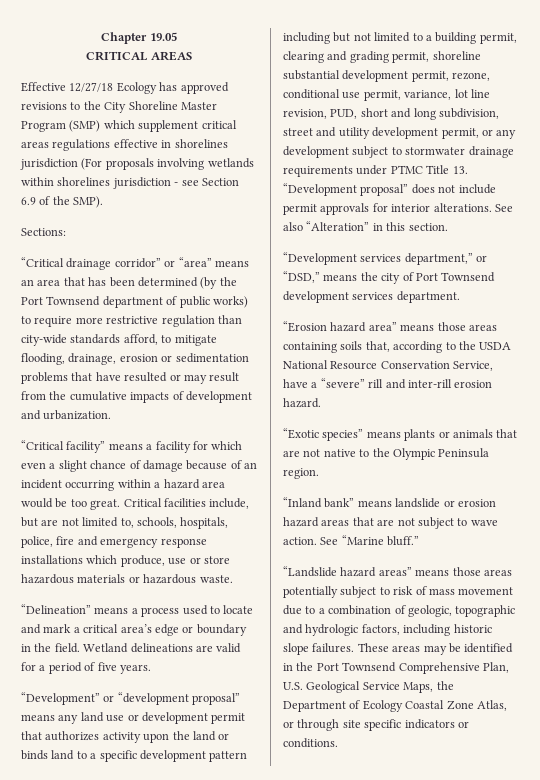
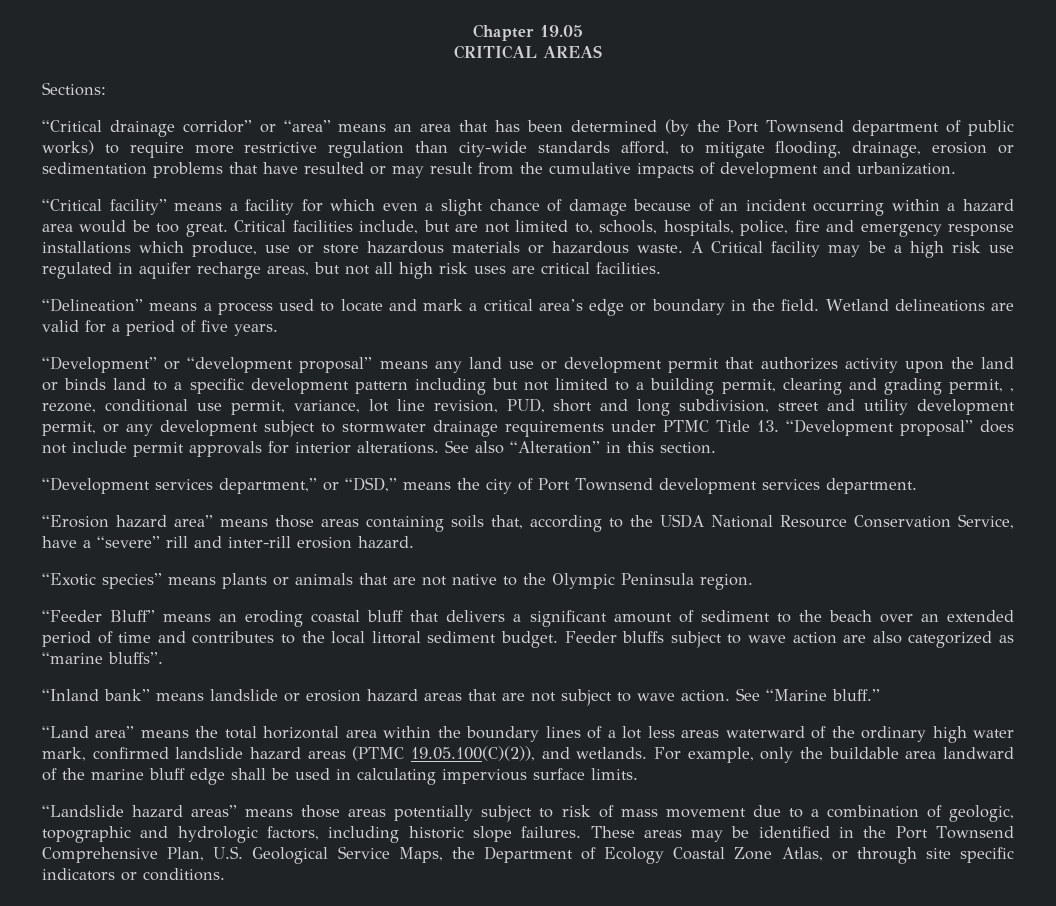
[21,82,229,94] [21,101,217,113] [21,120,237,132] [21,139,228,151] [20,158,254,170] [21,177,239,189] [21,196,104,208] // Effective 12/27/18 Ecology has approved revisions to the City Shoreline Master Program (SMP) which supplement critical areas regulations effective in shorelines jurisdiction (For proposals involving wetlands within shorelines jurisdiction - see Section 6.9 of the SMP). -> (602, 51) none
(233, 579) none -> [691,241,1014,258] [42,262,661,279] A Critical facility may be a high risk use regulated in aquifer recharge areas, but not all high risk uses are critical facilities.
[432,51,481,60] [283,70,449,82] shoreline substantial development permit, -> [1010,388,1015,392] ,
(319, 473) none -> [42,610,1015,627] [42,631,1015,648] [42,652,163,664] // “Feeder Bluff” means an eroding coastal bluff that delivers a significant amount of sediment to the beach over an extended period of time and contributes to the local littoral sediment budget. Feeder bluffs subject to wave action are also categorized as “marine bluffs”.
(420, 541) none -> [42,726,1015,743] [42,746,1014,763] [42,768,638,785] // “Land area” means the total horizontal area within the boundary lines of a lot less areas waterward of the ordinary high water mark, confirmed landslide hazard areas (PTMC 19.05.100(C)(2)), and wetlands. For example, only the buildable area landward of the marine bluff edge shall be used in calculating impervious surface limits.

